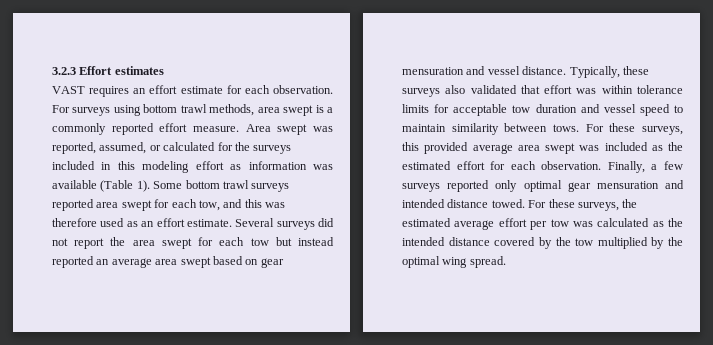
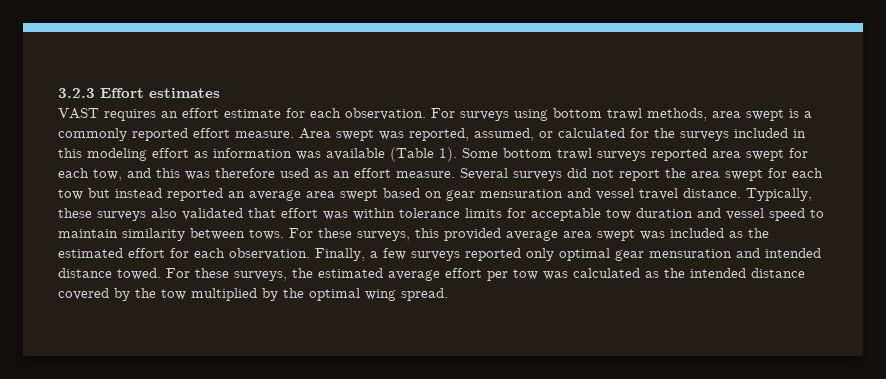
[186,219,232,227] estimate. -> [396,171,455,178] measure.
(520, 70) none -> [639,188,678,200] travel

